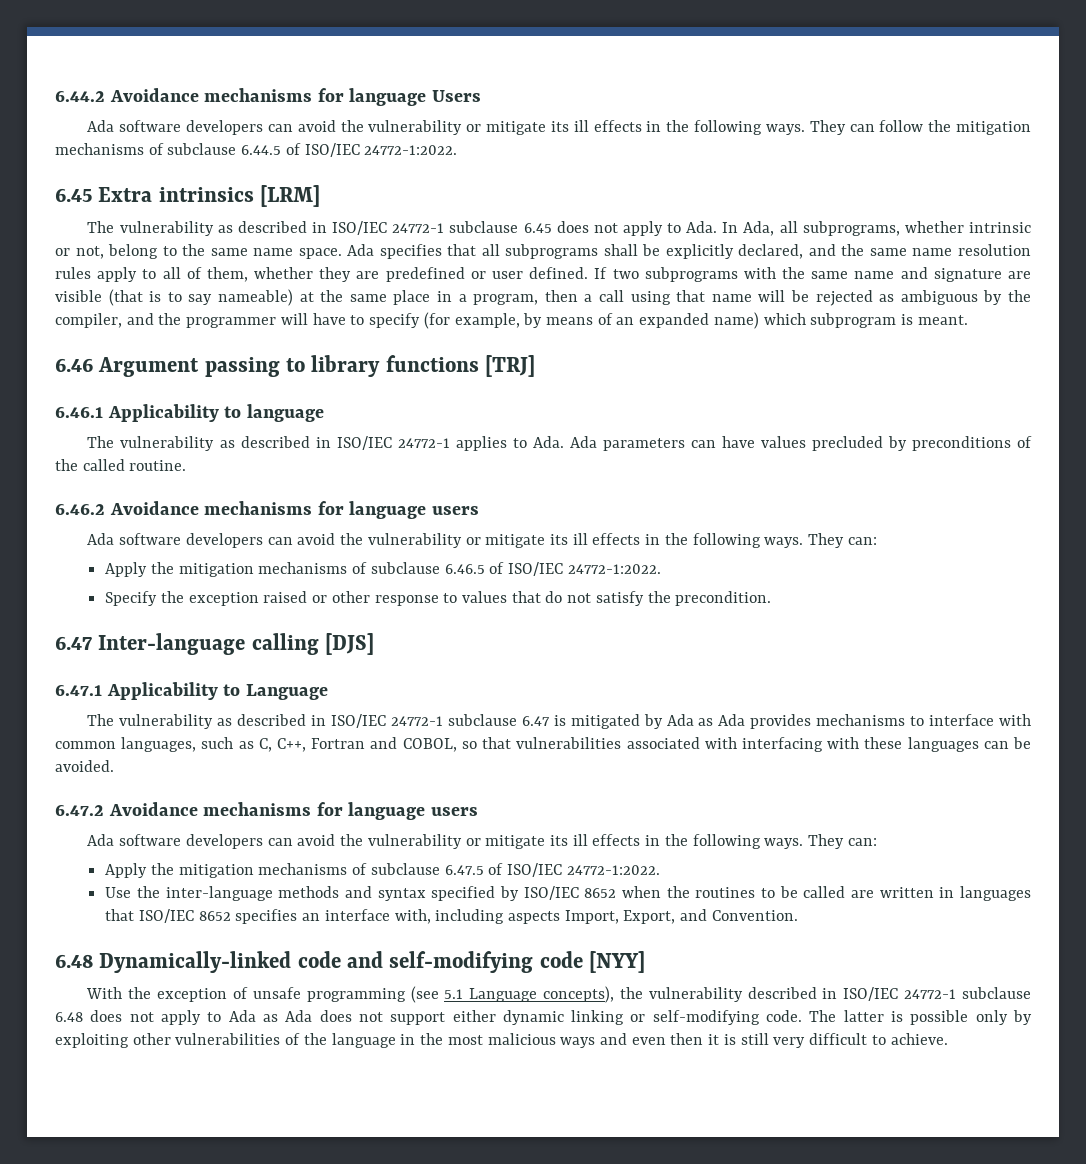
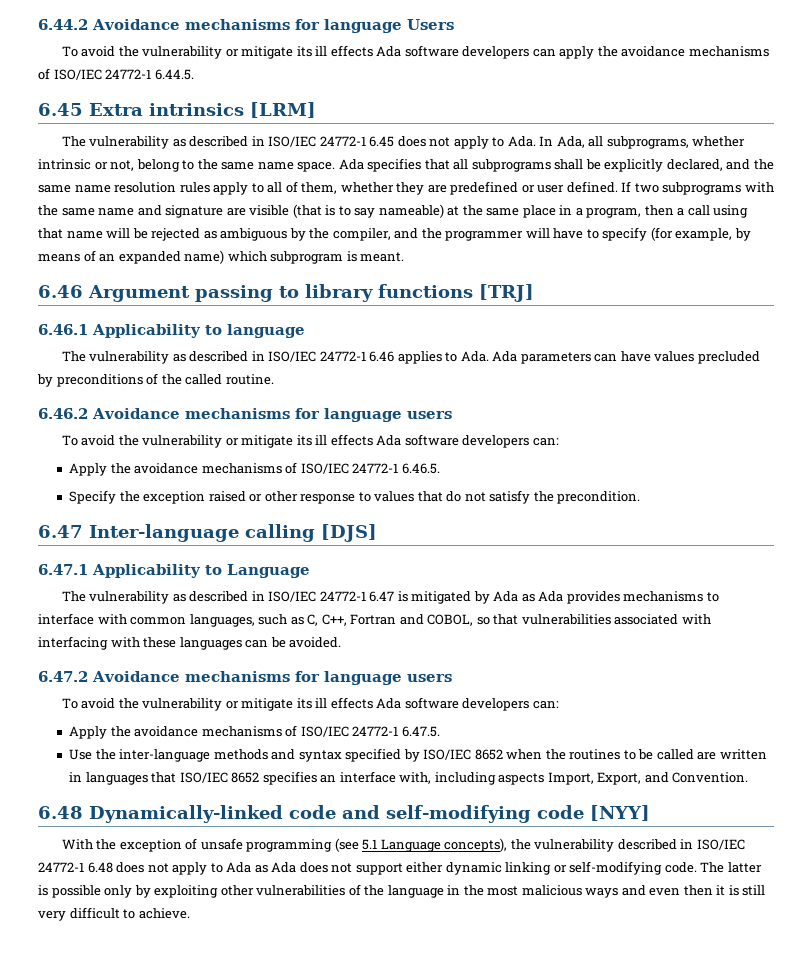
[87,120,1032,135] [55,143,458,157] Ada software developers can avoid the vulnerability or mitigate its ill effects in the following ways. They can follow the mitigation mechanisms of subclause 6.44.5 of ISO/IEC 24772-1:2022. -> [61,45,769,59] [38,68,194,80] To avoid the vulnerability or mitigate its ill effects Ada software developers can apply the avoidance mechanisms of ISO/IEC 24772-1 6.44.5.
[449,221,519,233] subclause -> (366, 141) none
(450, 443) none -> [369,351,395,362] 6.46
[87,533,877,548] [105,562,661,577] Ada software developers can avoid the vulnerability or mitigate its ill effects in the following ways. They can: // Apply the mitigation mechanisms of subclause 6.46.5 of ISO/IEC 24772-1:2022. -> [61,434,559,448] [69,462,440,476] To avoid the vulnerability or mitigate its ill effects Ada software developers can: // Apply the avoidance mechanisms of ISO/IEC 24772-1 6.46.5.
[447,714,517,726] subclause -> (366, 596) none
[87,834,877,849] [105,863,660,878] Ada software developers can avoid the vulnerability or mitigate its ill effects in the following ways. They can: // Apply the mitigation mechanisms of subclause 6.47.5 of ISO/IEC 24772-1:2022. -> [61,697,559,711] [69,725,440,739] To avoid the vulnerability or mitigate its ill effects Ada software developers can: // Apply the avoidance mechanisms of ISO/IEC 24772-1 6.47.5.
[961,987,1031,999] subclause -> (84, 867) none

